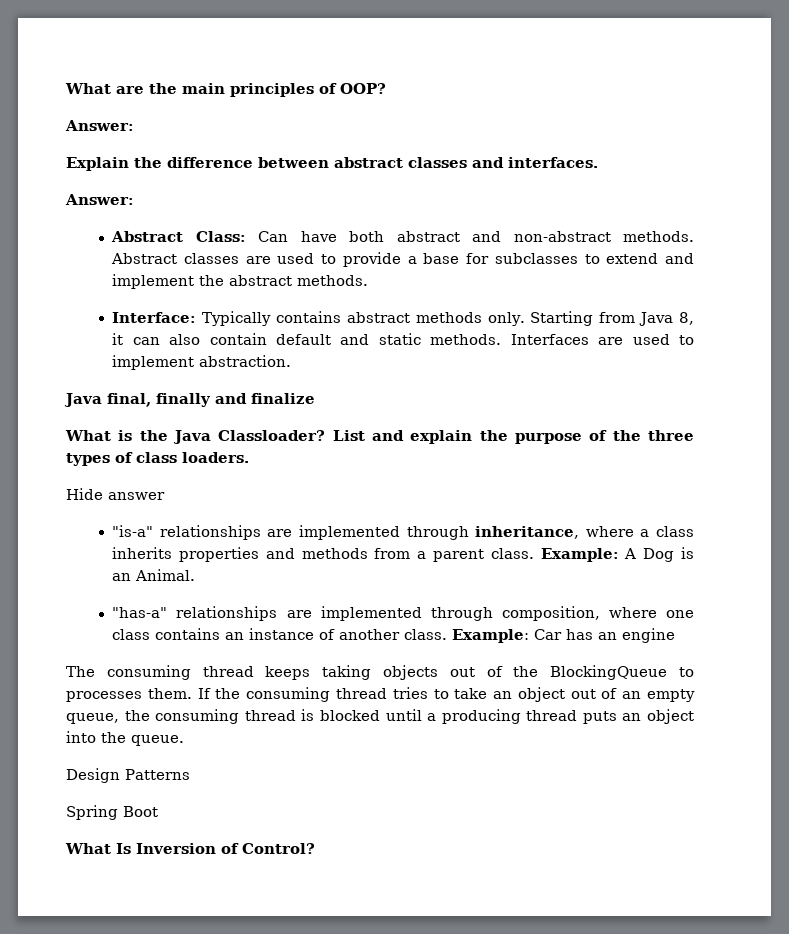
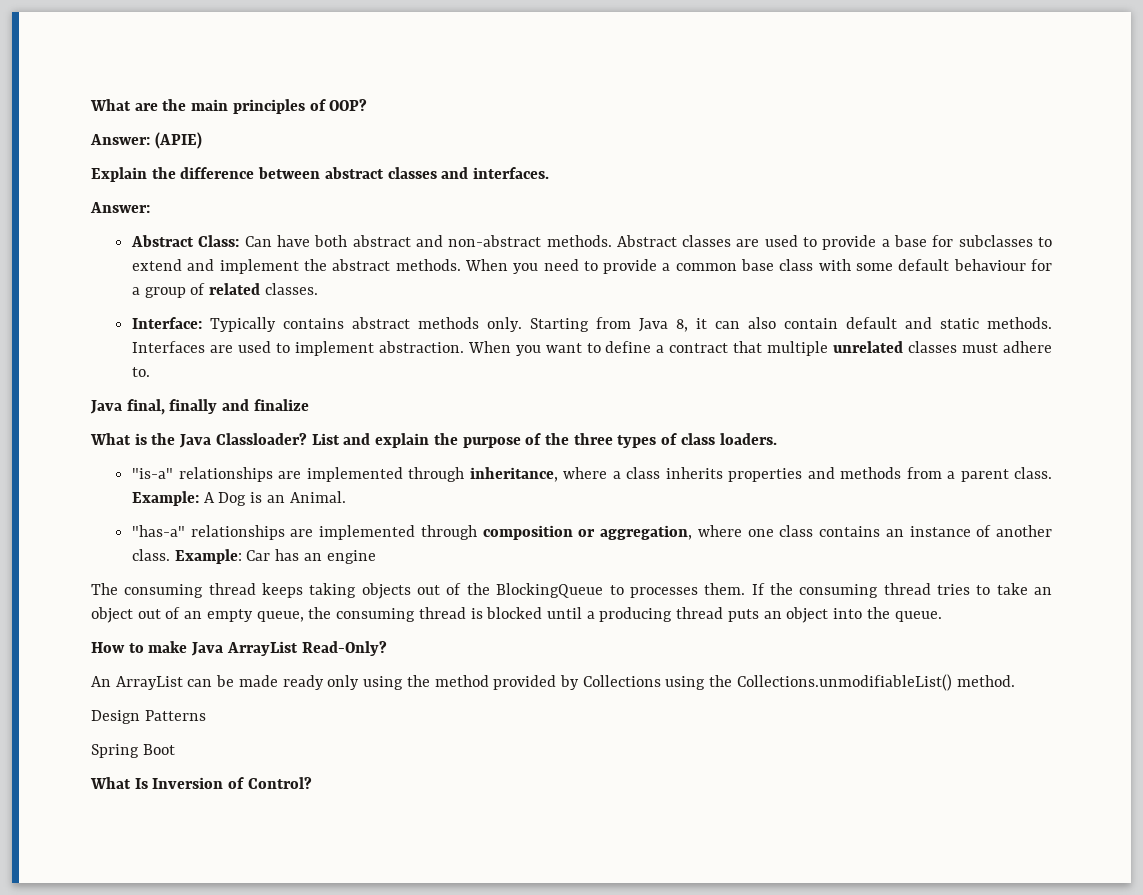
(134, 125) none -> [154,132,202,149] (APIE)
(369, 280) none -> [464,259,1052,274] [131,283,318,298] When you need to provide a common base class with some default behaviour for a group of related classes.
(292, 361) none -> [467,341,1052,356] [131,367,150,377] When you want to define a contract that multiple unrelated classes must adhere to.
[66,488,165,500] // Hide answer -> (777, 439) none
[501,606,600,621] composition, -> [482,525,693,540] composition or aggregation,
(184, 740) none -> [91,641,387,656] [91,674,1015,691] // How to make Java ArrayList Read-Only? // An ArrayList can be made ready only using the method provided by Collections using the Collections.unmodifiableList() method.

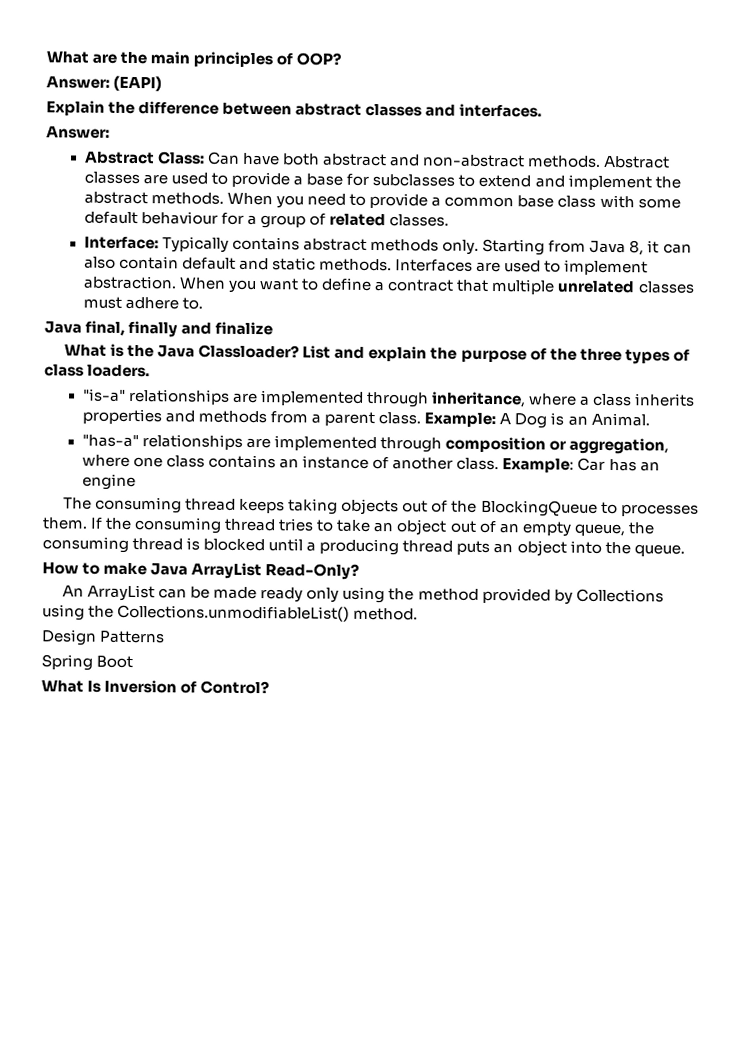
[154,132,202,149] (APIE) -> [113,75,163,92] (EAPI)

